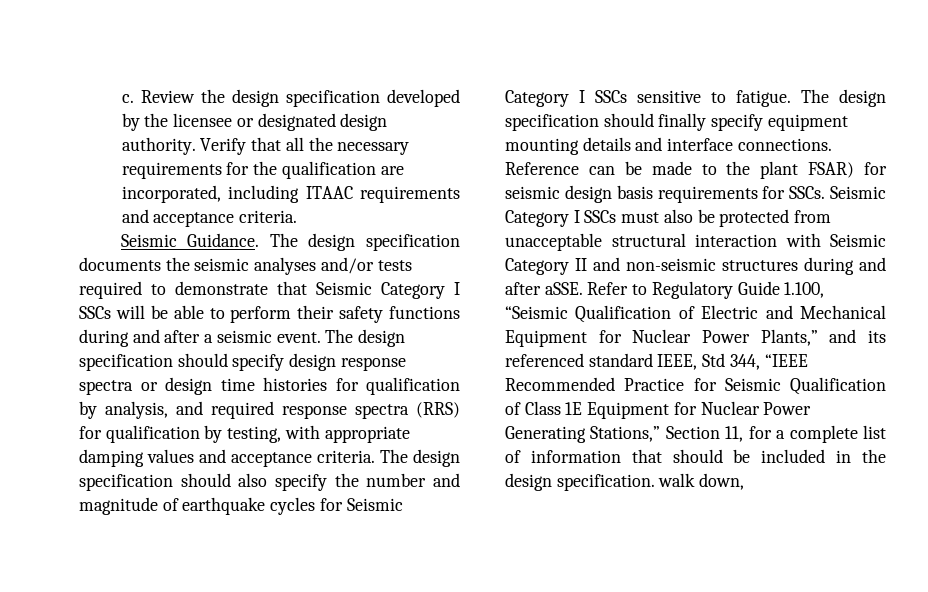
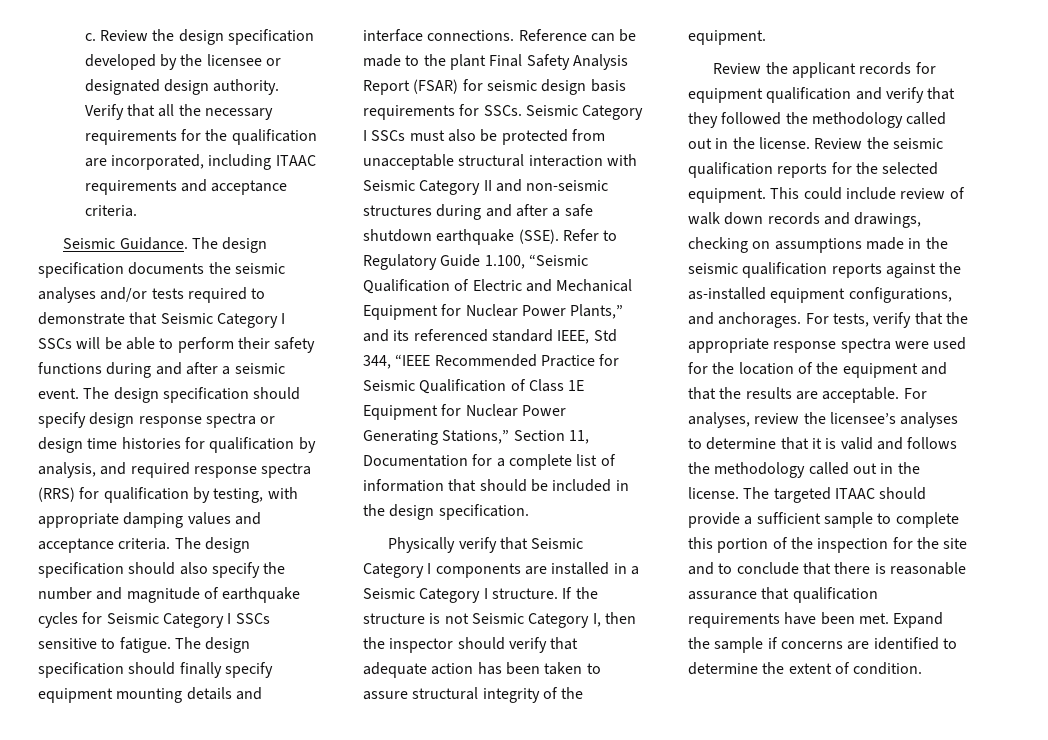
[808,162,855,178] FSAR) -> [489,54,628,70] [363,79,459,95] Final Safety Analysis Report (FSAR)
[544,282,583,295] aSSE. -> [552,204,593,217] [363,229,559,245] a safe shutdown earthquake (SSE).
(744, 434) none -> [363,455,468,467] Documentation
[658,473,745,490] walk down, -> [388,537,584,553] [363,562,639,578] [363,587,598,603] [363,612,636,628] [363,637,579,653] [363,662,601,678] [363,687,584,703] [688,30,766,45] [713,62,936,78] [688,87,956,103] [688,112,947,128] [688,137,943,149] [688,162,939,178] [688,187,965,203] [688,212,922,228] [688,237,948,253] [688,262,962,278] [688,287,952,303] [688,312,968,328] [688,337,967,353] [688,362,947,378] [688,387,927,403] [688,412,959,428] [688,437,958,450] [688,462,920,478] [688,487,927,503] [688,512,959,528] [688,537,968,553] [688,562,966,575] [688,587,878,603] [688,612,944,628] [688,637,957,653] [688,662,923,675] // Physically verify that Seismic Category I components are installed in a Seismic Category I structure. If the structure is not Seismic Category I, then the inspector should verify that adequate action has been taken to assure structural integrity of the equipment. // Review the applicant records for equipment qualification and verify that they followed the methodology called out in the license. Review the seismic qualification reports for the selected equipment. This could include review of walk down records and drawings, checking on assumptions made in the seismic qualification reports against the as-installed equipment configurations, and anchorages. For tests, verify that the appropriate response spectra were used for the location of the equipment and that the results are acceptable. For analyses, review the licensee’s analyses to determine that it is valid and follows the methodology called out in the license. The targeted ITAAC should provide a sufficient sample to complete this portion of the inspection for the site and to conclude that there is reasonable assurance that qualification requirements have been met. Expand the sample if concerns are identified to determine the extent of condition.

